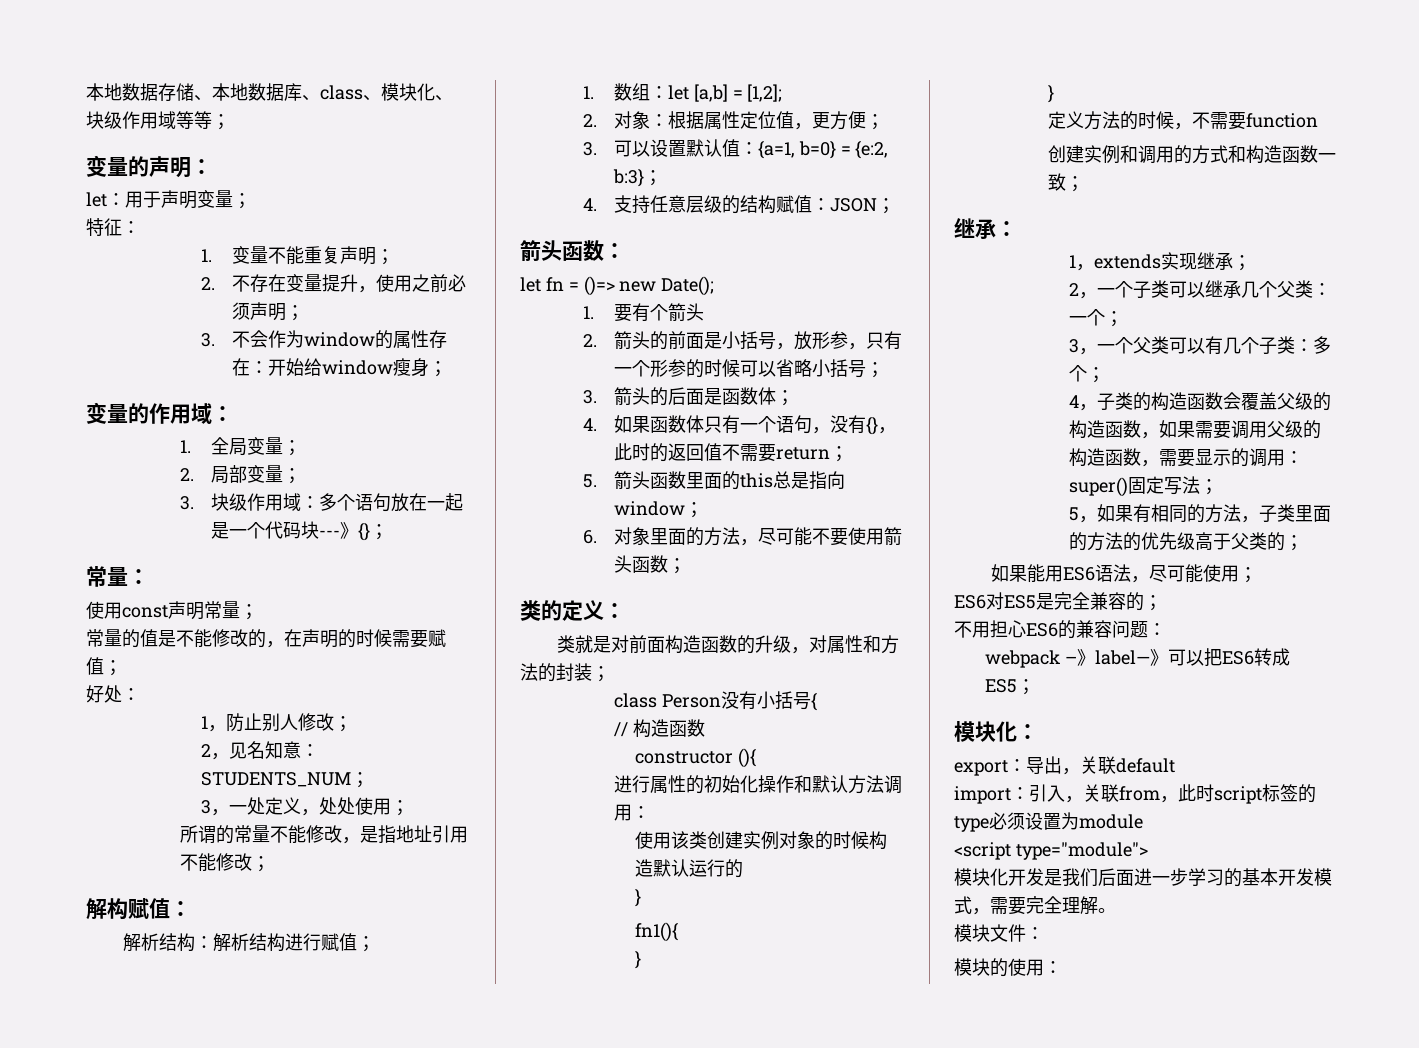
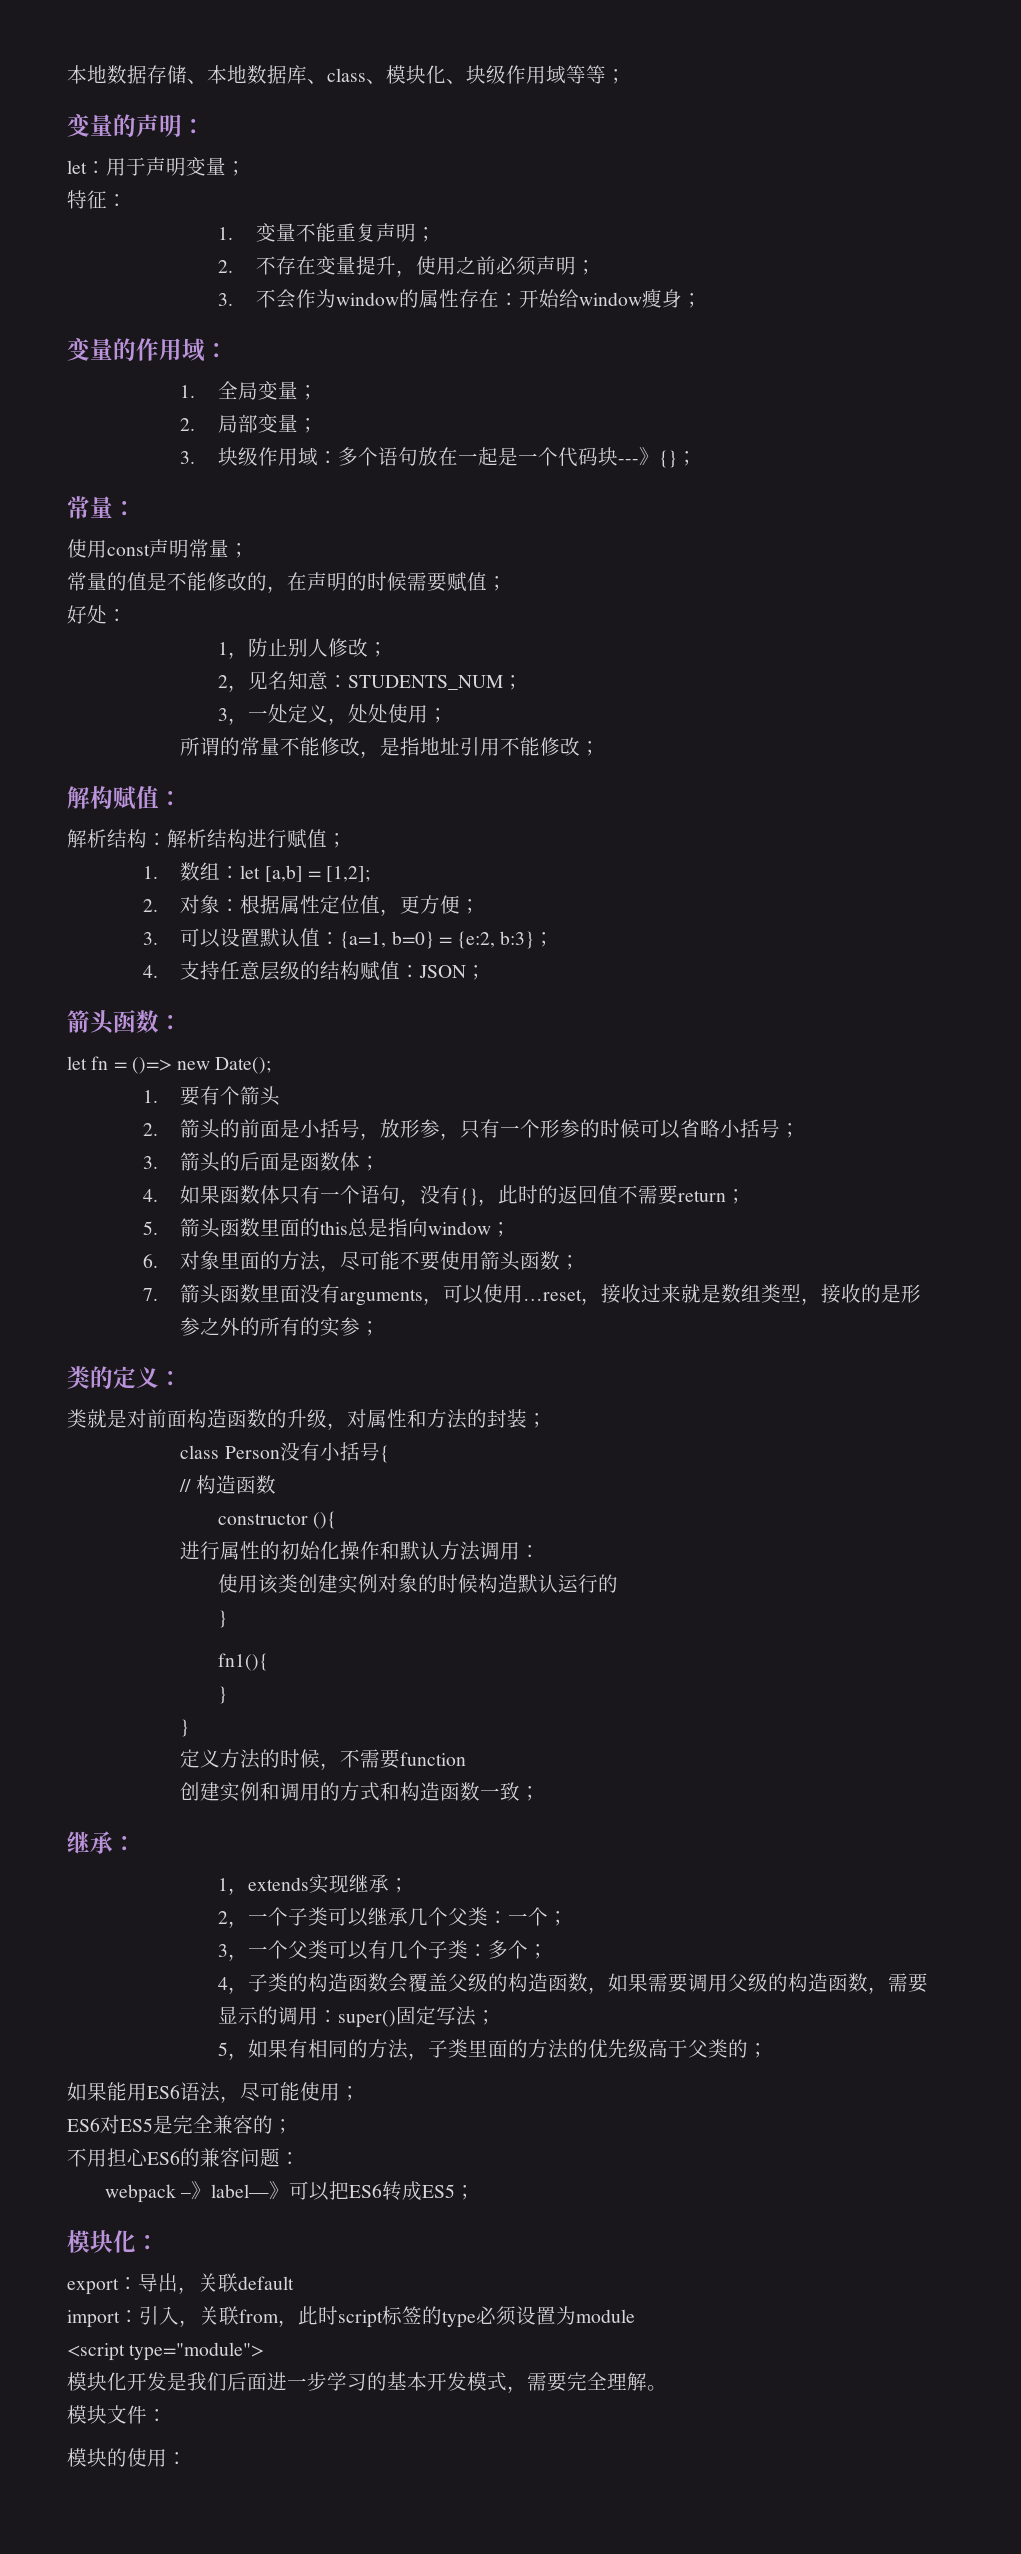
(686, 566) none -> [142,1284,922,1306] [180,1317,381,1337] // 7.箭头函数里面没有arguments，可以使用…reset，接收过来就是数组类型，接收的是形参之外的所有的实参；

